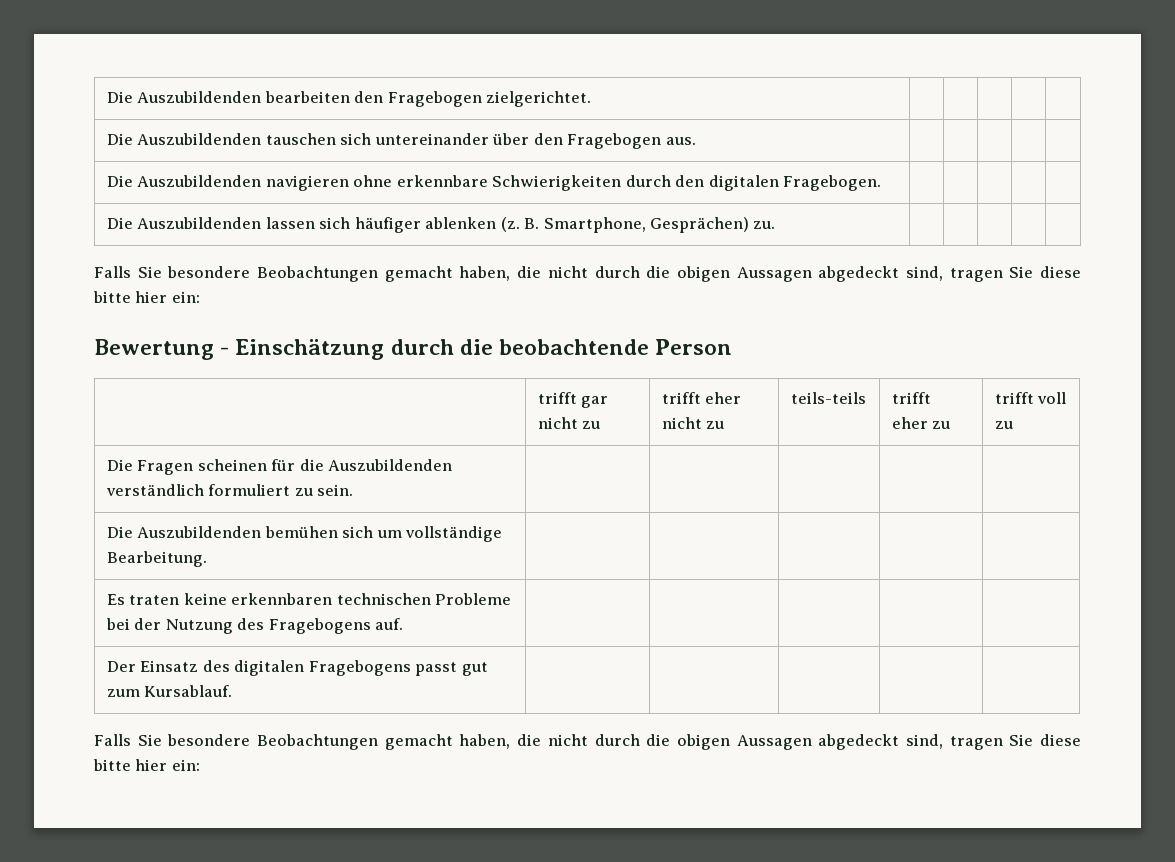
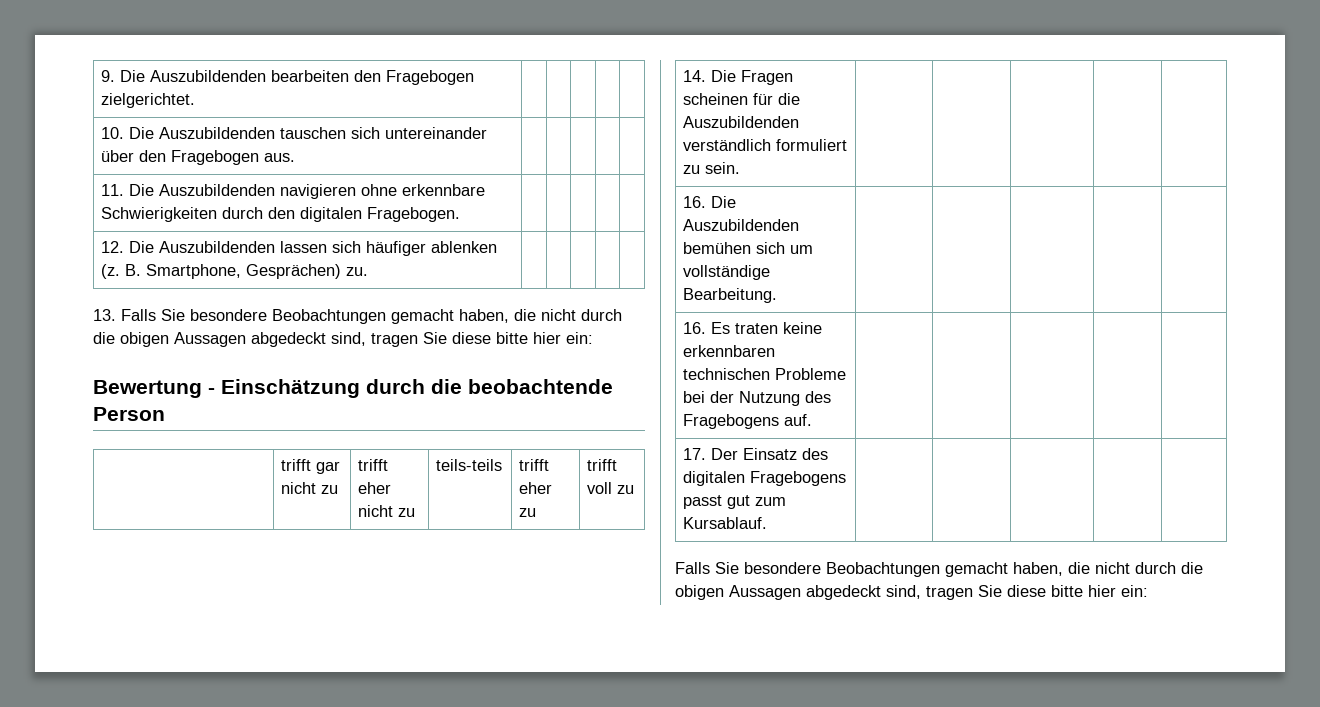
(106, 97) none -> [101,70,116,82] 9.
(592, 99) none -> [101,127,125,139] 10.
(696, 141) none -> [101,184,125,196] 11.
(881, 183) none -> [101,241,125,253] 12.
(776, 225) none -> [93,309,116,321] 13.
(1013, 425) none -> [683,70,707,82] 14.
(354, 490) none -> [683,196,707,208] 16.
(207, 559) none -> [683,322,707,334] 16.
(404, 624) none -> [683,448,707,460] 17.

